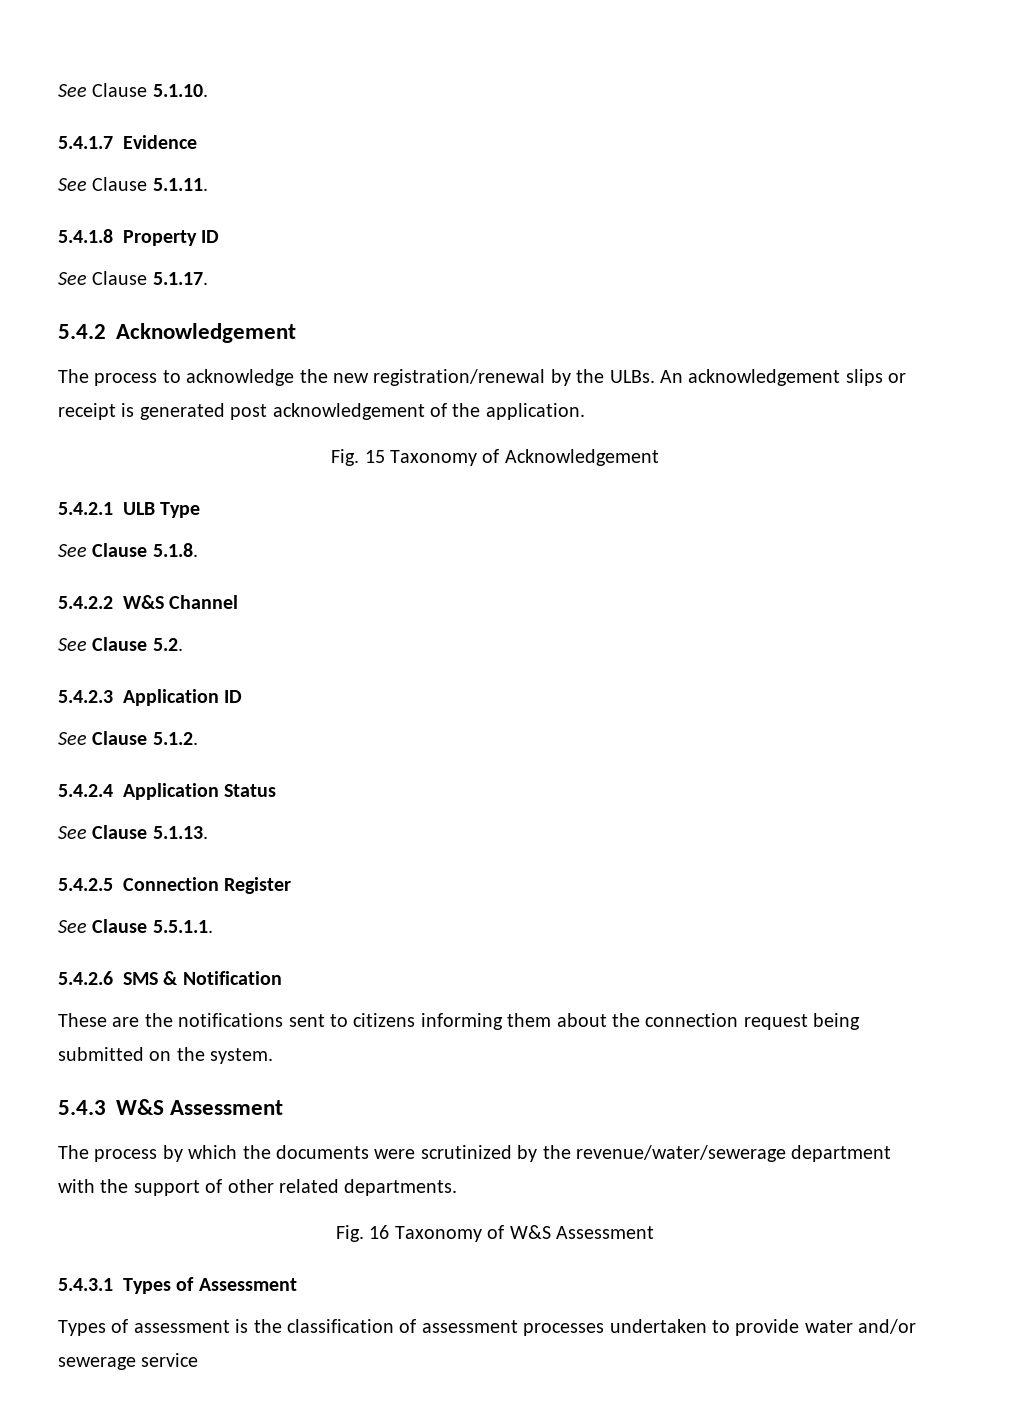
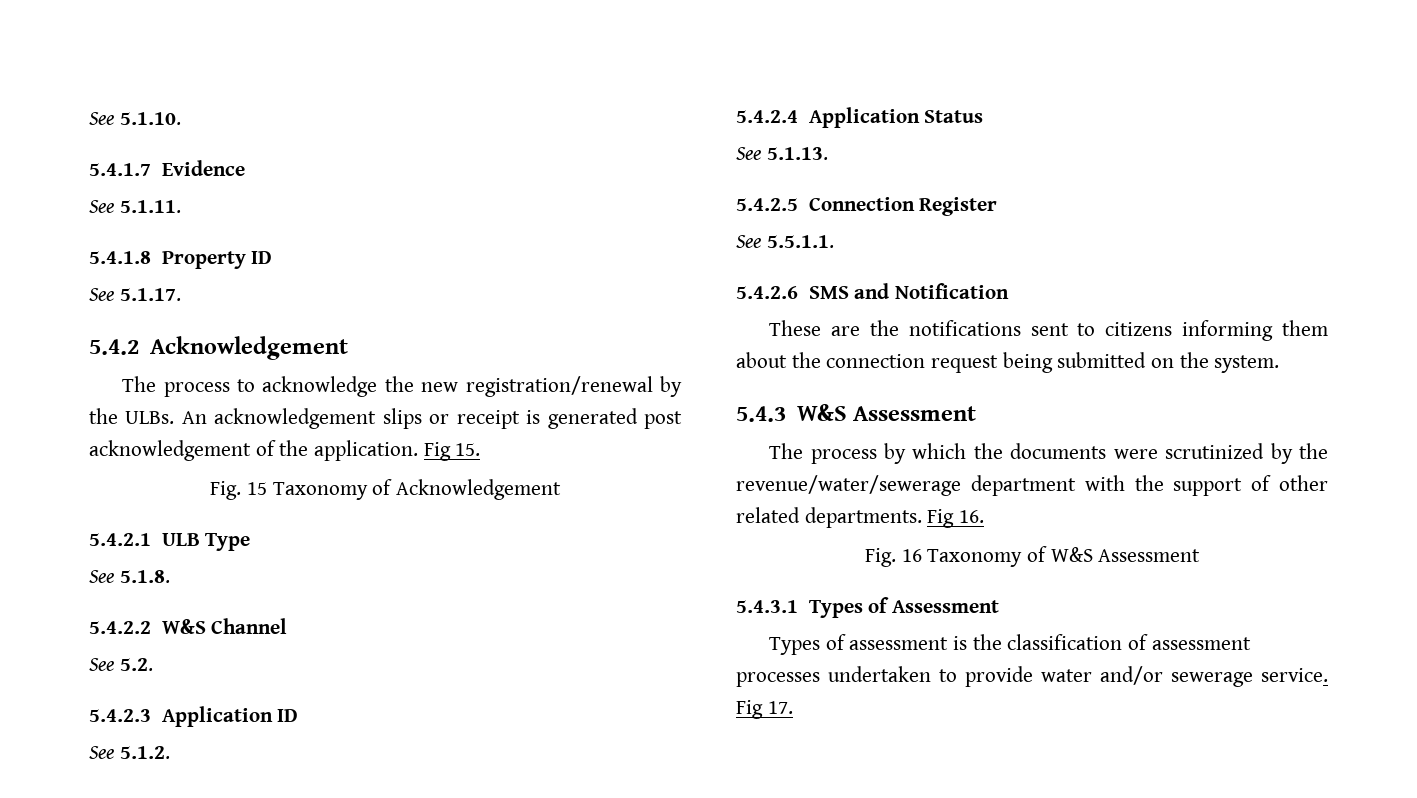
[58,83,148,97] See Clause -> [89,112,114,125] See
[92,177,148,191] Clause -> (114, 206) none
[92,271,148,285] Clause -> (114, 294) none
(585, 411) none -> [423,442,481,461] Fig 15.
[92,543,148,557] Clause -> (114, 576) none
[92,637,148,651] Clause -> (114, 664) none
[92,731,148,745] Clause -> (114, 752) none
[92,825,148,839] Clause -> (761, 153) none
[92,919,148,933] Clause -> (761, 241) none
[163,971,179,985] & -> [854,283,890,299] and
(458, 1187) none -> [927,509,985,528] Fig 16.
[141,1353,199,1367] service -> [1261,668,1328,682] [736,700,793,719] service. Fig 17.

